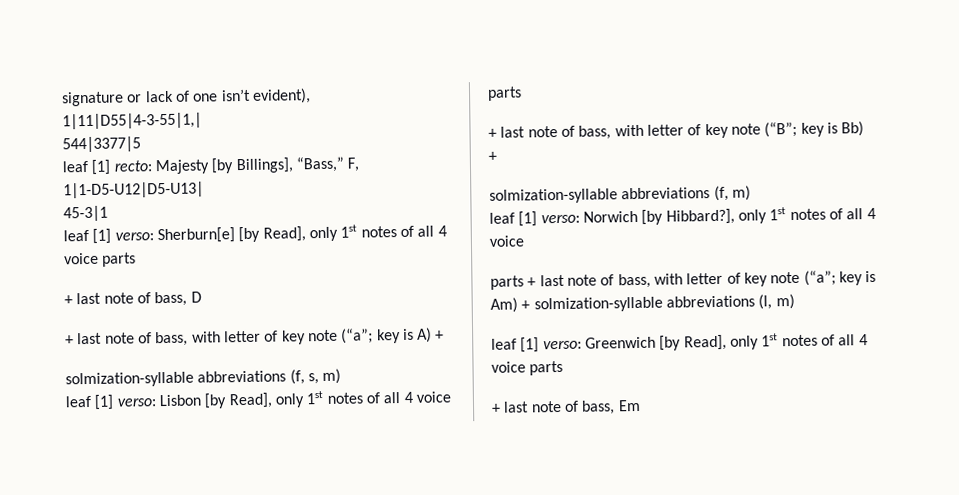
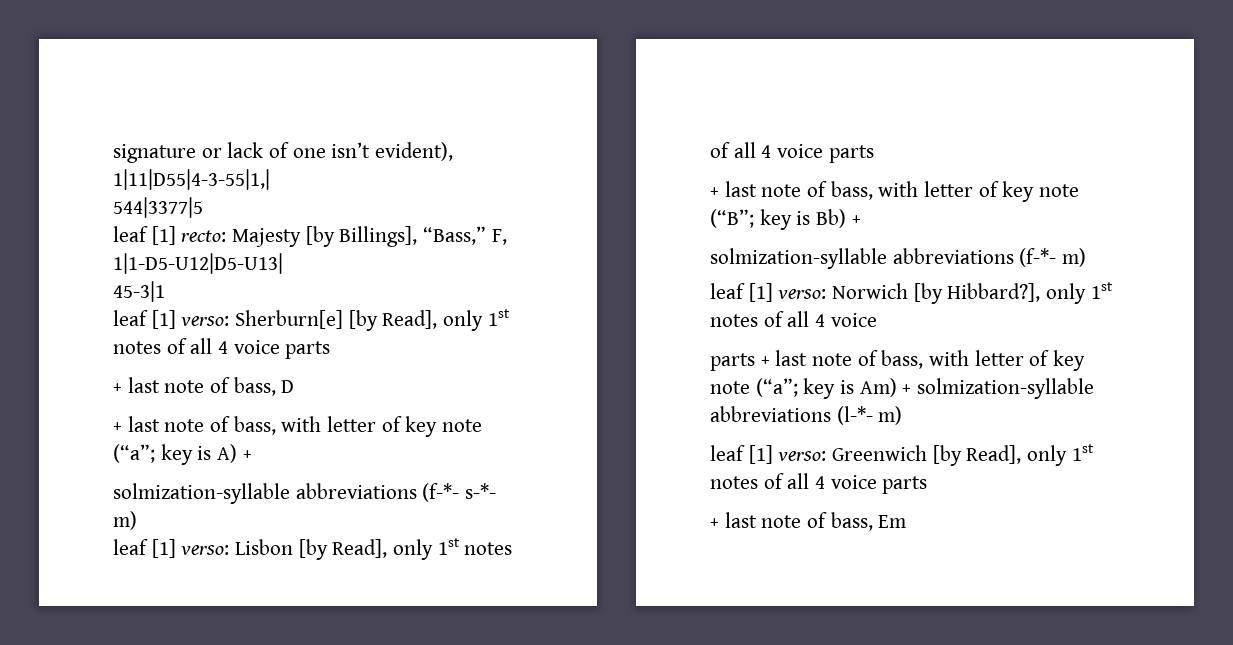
[289,369,319,385] (f, s, -> [422,483,497,502] (f-*- s-*-
[713,185,729,202] (f, -> [1019,248,1057,267] (f-*-
[758,294,773,310] (l, -> [836,406,873,425] (l-*-

